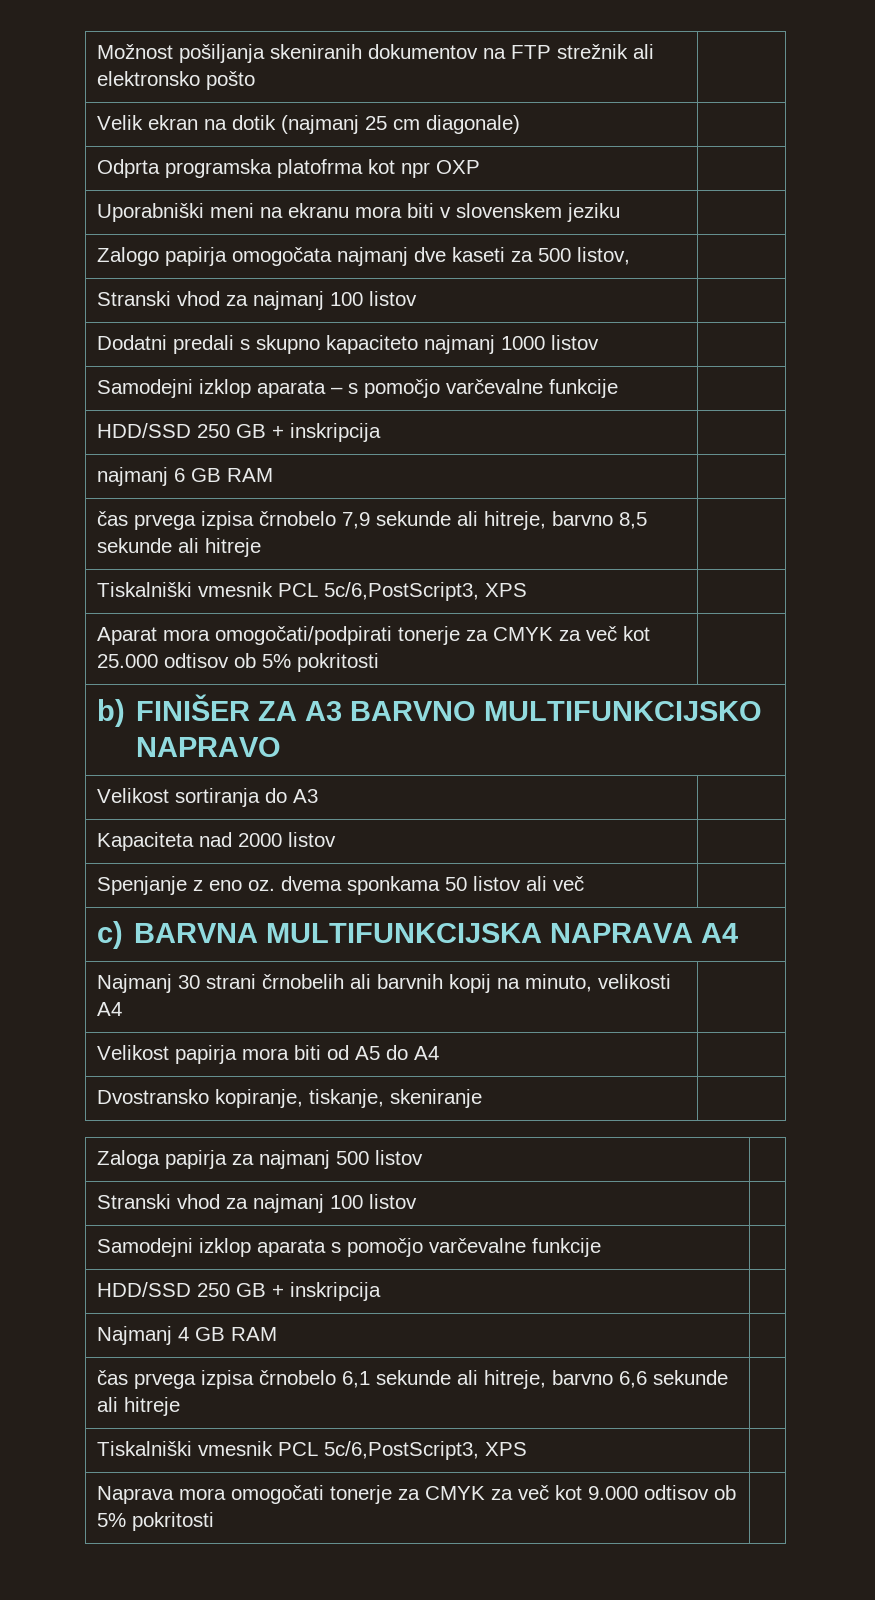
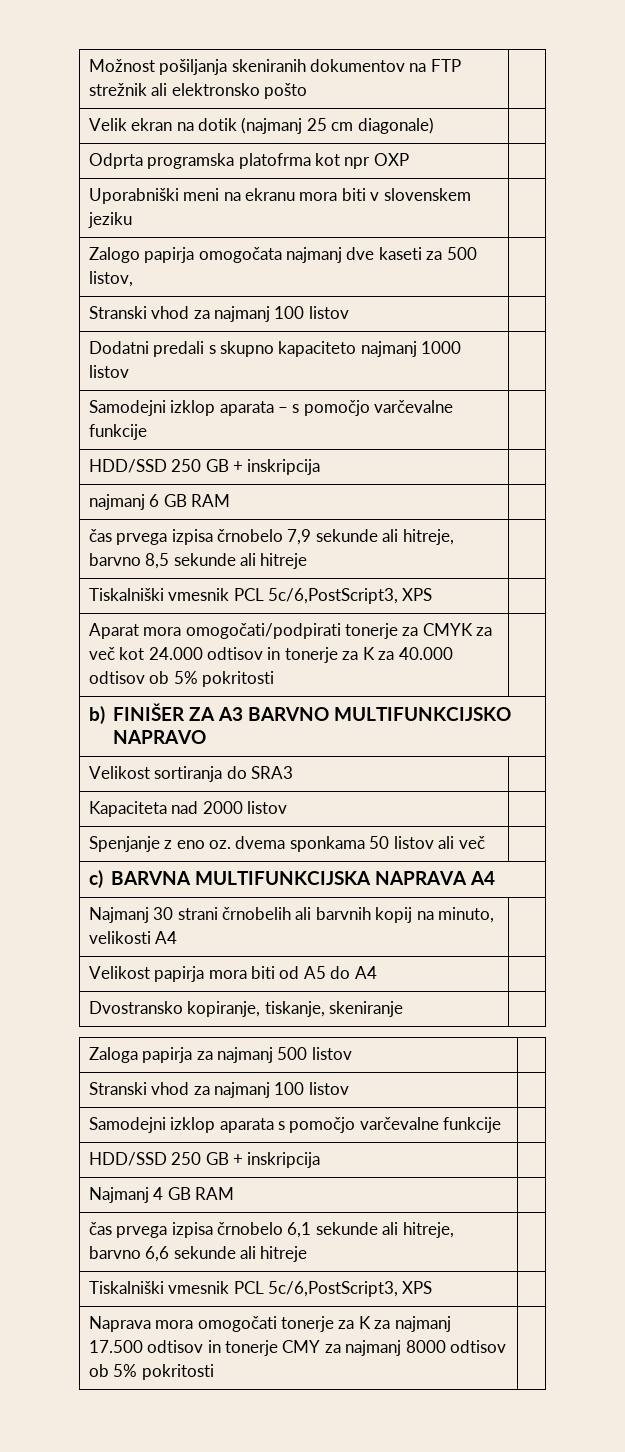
[97,654,159,668] 25.000 -> [148,647,453,663] 24.000 odtisov in tonerje za K za 40.000
[293,789,319,803] A3 -> [250,766,293,779] SRA3
[425,1485,639,1500] CMYK za več kot 9.000 -> [358,1316,451,1332] [88,1340,446,1356] K za najmanj 17.500 odtisov in tonerje CMY za najmanj 8000

